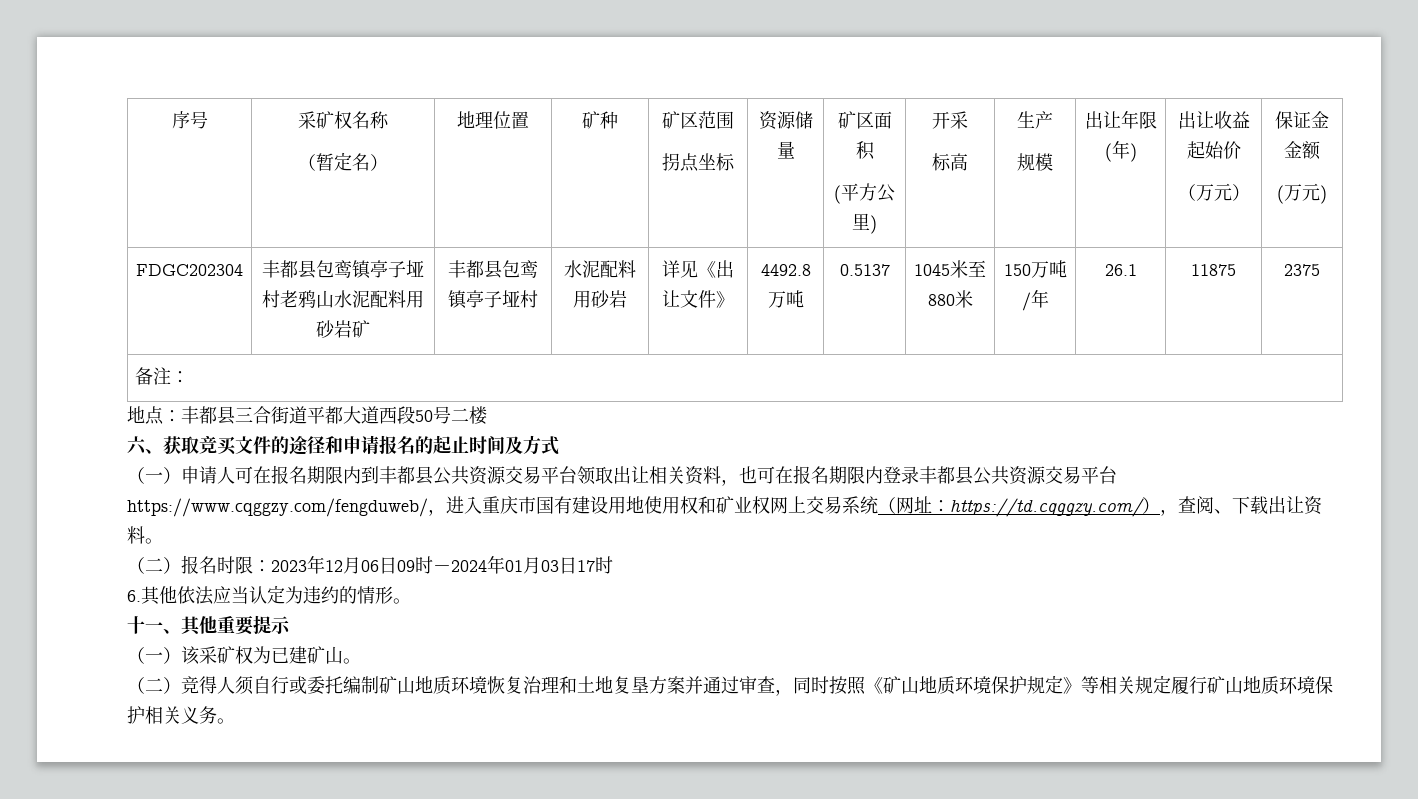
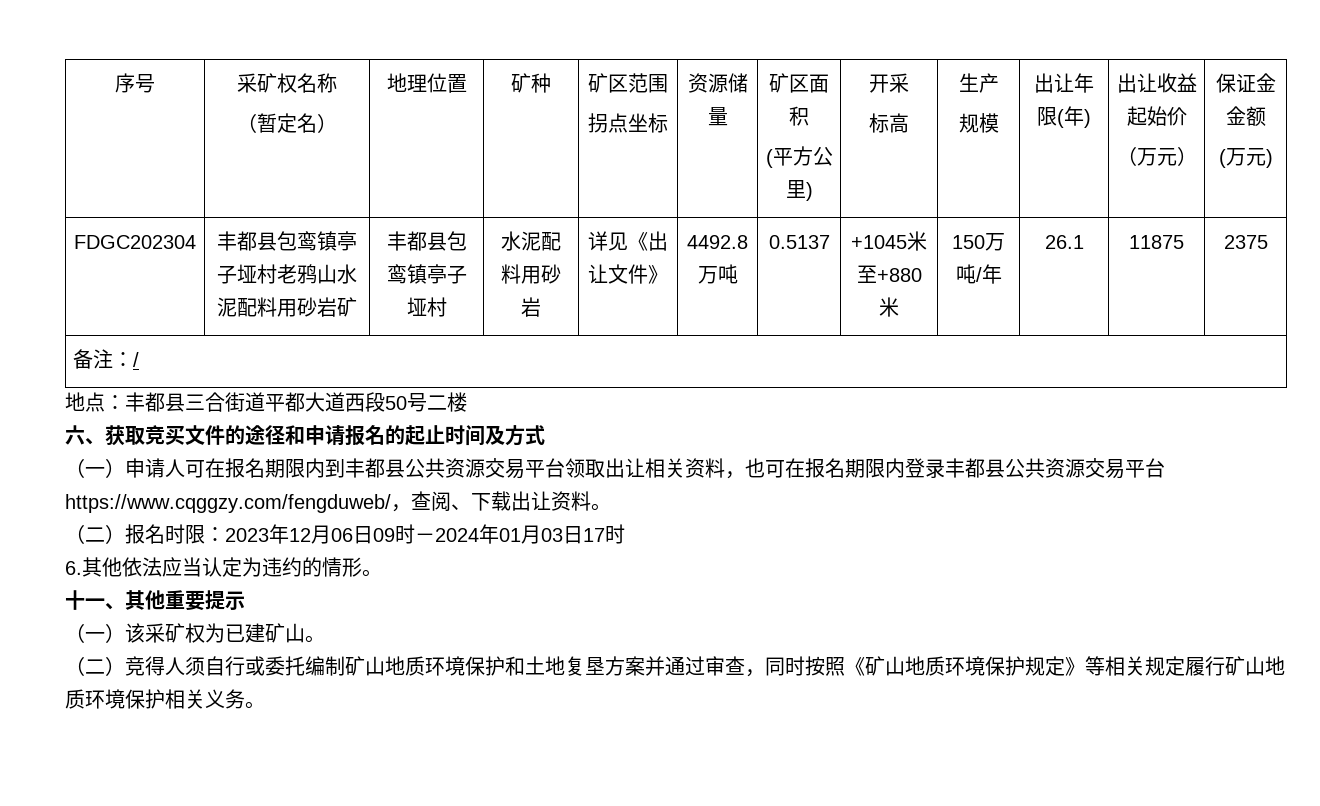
[914,260,986,278] [927,294,955,306] 1045米至880 -> [851,231,927,251] [856,265,922,283] +1045米至+880
(190, 377) none -> [133,352,140,367] /
[446,496,1178,517] 进入重庆市国有建设用地使用权和矿业权网上交易系统（网址：https://td.cqggzy.com/）， -> (411, 508) none
[487,676,559,694] 恢复治理 -> [465,656,505,676] 保护

